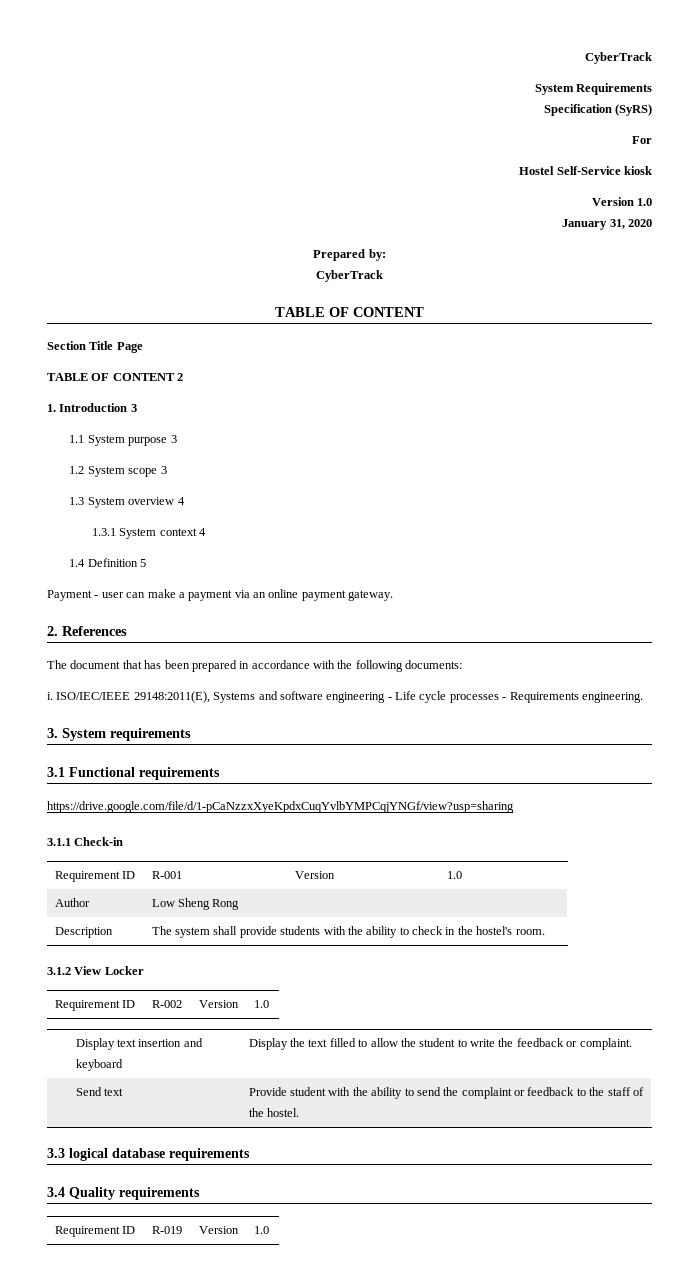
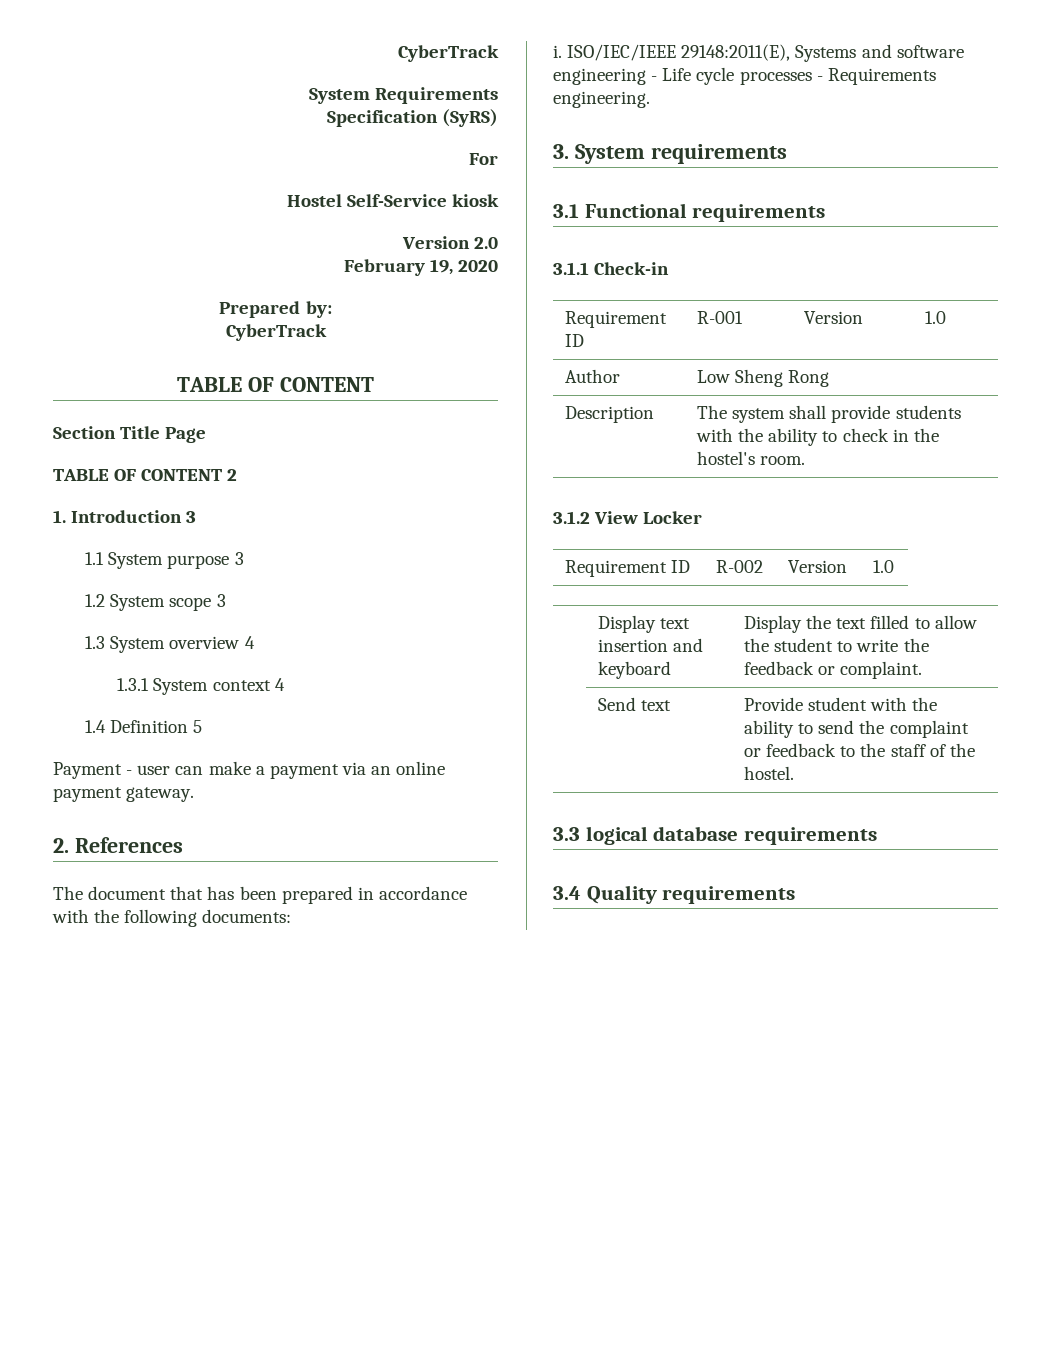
[637,198,652,206] [562,219,625,230] 1.0 // January 31, -> [474,237,498,249] [343,259,453,276] 2.0 // February 19,
[47,801,514,813] // https://drive.google.com/file/d/1-pCaNzzxXyeKpdxCuqYvlbYMPCqjYNGf/view?usp=sharing -> (826, 213) none
[54,1226,136,1237] [151,1226,182,1234] [198,1226,239,1234] [253,1226,269,1234] // Requirement ID | R-019 | Version | 1.0 -> (796, 895) none

